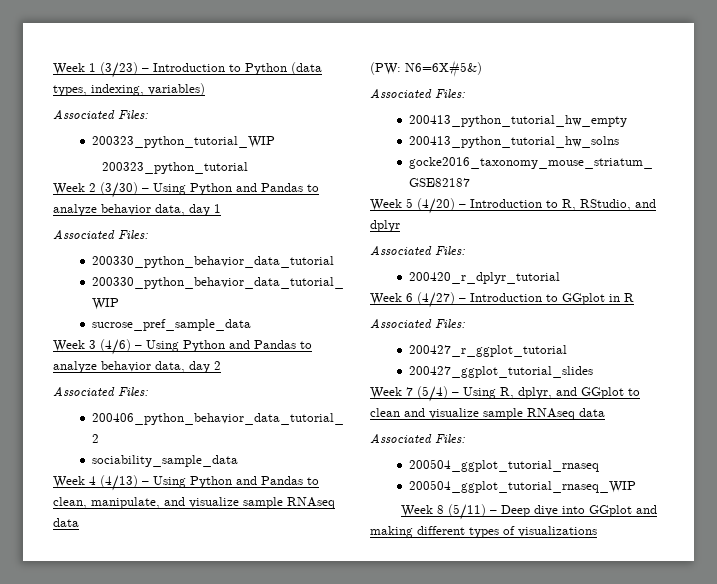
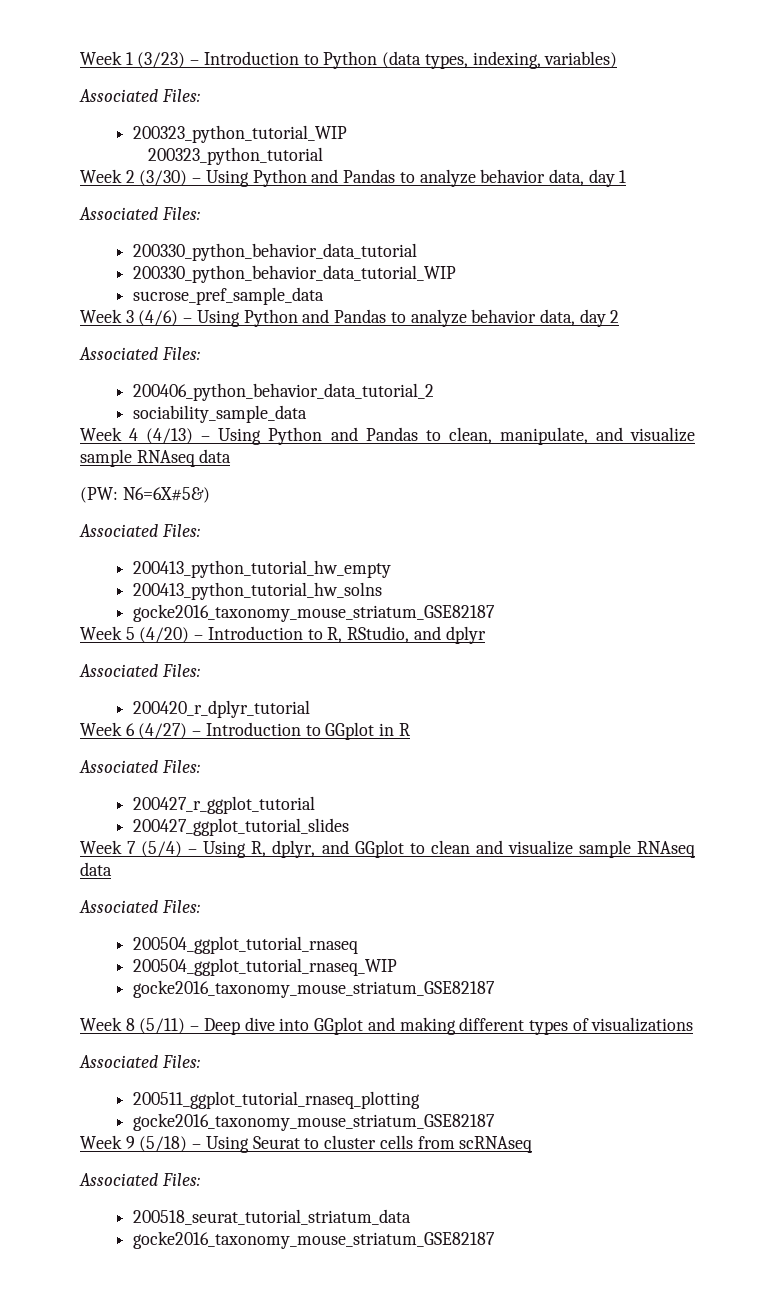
(636, 486) none -> [133,980,496,998] // gocke2016_taxonomy_mouse_striatum_GSE82187
(597, 531) none -> [79,1055,200,1068] [133,1091,421,1109] [133,1113,496,1131] [80,1135,533,1153] [79,1173,200,1186] [133,1209,412,1225] [133,1231,496,1249] // Associated Files: // 200511_ggplot_tutorial_rnaseq_plotting // gocke2016_taxonomy_mouse_striatum_GSE82187 // Week 9 (5/18) – Using Seurat to cluster cells from scRNAseq // Associated Files: // 200518_seurat_tutorial_striatum_data // gocke2016_taxonomy_mouse_striatum_GSE82187

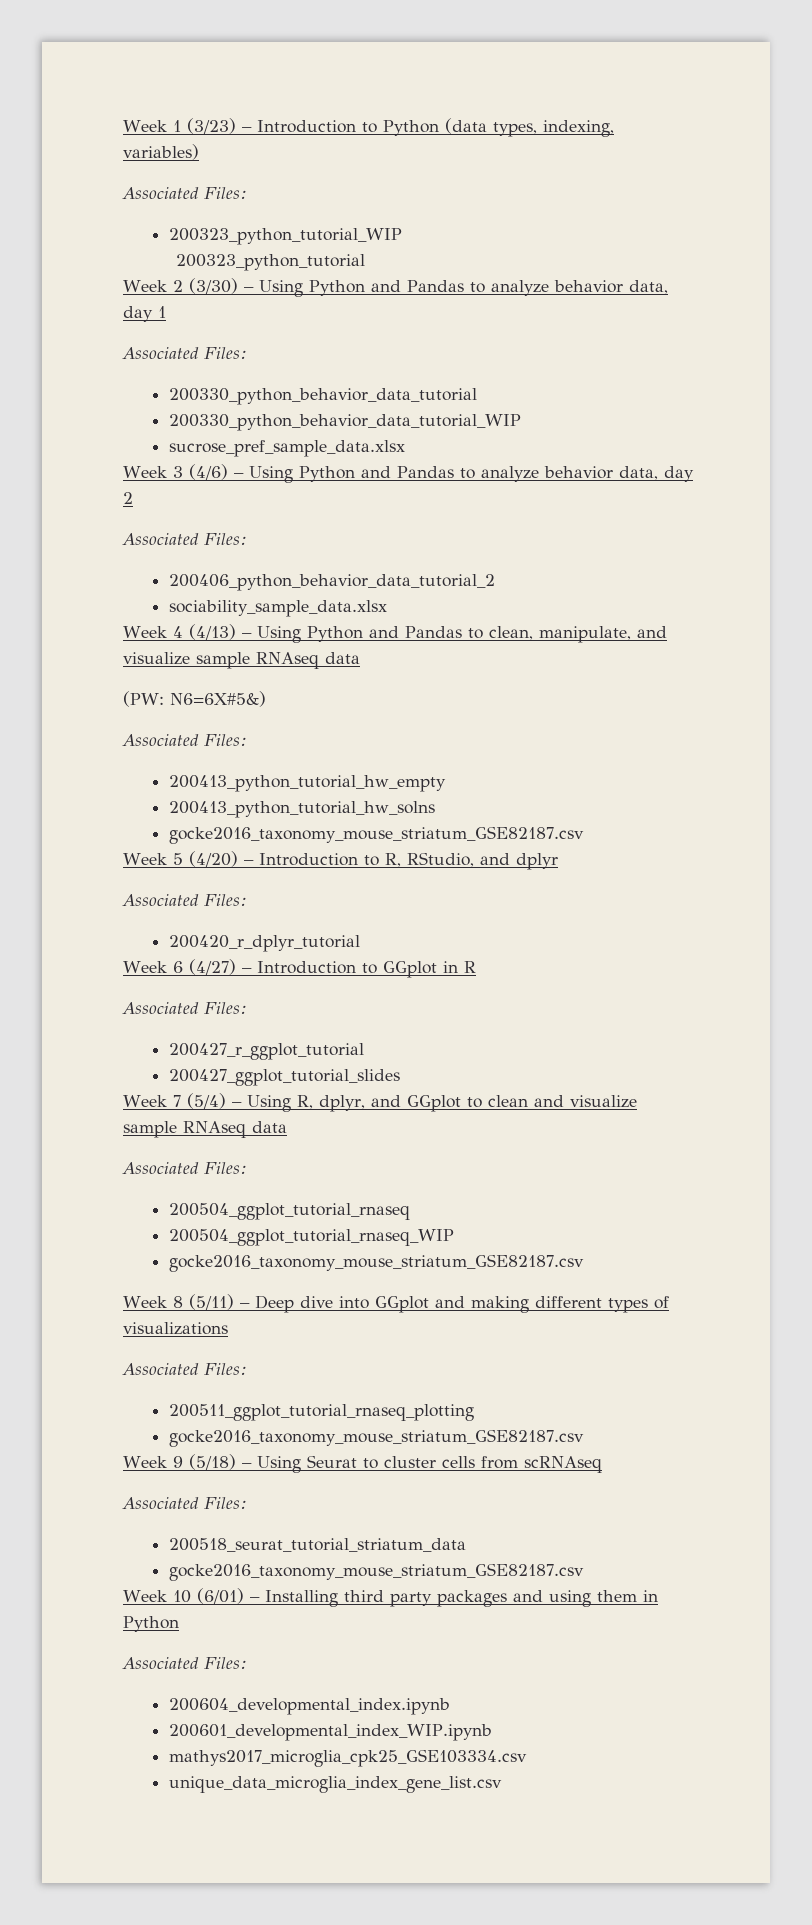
[133,287,325,305] sucrose_pref_sample_data -> [168,440,405,457] sucrose_pref_sample_data.xlsx
[133,405,308,423] sociability_sample_data -> [168,600,387,617] sociability_sample_data.xlsx
[133,604,496,622] gocke2016_taxonomy_mouse_striatum_GSE82187 -> [168,826,584,844] gocke2016_taxonomy_mouse_striatum_GSE82187.csv
[133,980,496,998] gocke2016_taxonomy_mouse_striatum_GSE82187 -> [168,1254,584,1272] gocke2016_taxonomy_mouse_striatum_GSE82187.csv
[133,1113,496,1131] gocke2016_taxonomy_mouse_striatum_GSE82187 -> [168,1429,584,1447] gocke2016_taxonomy_mouse_striatum_GSE82187.csv
[133,1231,496,1249] gocke2016_taxonomy_mouse_striatum_GSE82187 -> [168,1563,584,1581] [123,1588,658,1607] [123,1616,179,1632] [122,1657,247,1669] [168,1698,450,1715] [168,1724,492,1741] [168,1749,527,1767] [168,1776,502,1793] gocke2016_taxonomy_mouse_striatum_GSE82187.csv // Week 10 (6/01) – Installing third party packages and using them in Python // Associated Files: // 200604_developmental_index.ipynb // 200601_developmental_index_WIP.ipynb // mathys2017_microglia_cpk25_GSE103334.csv // unique_data_microglia_index_gene_list.csv

